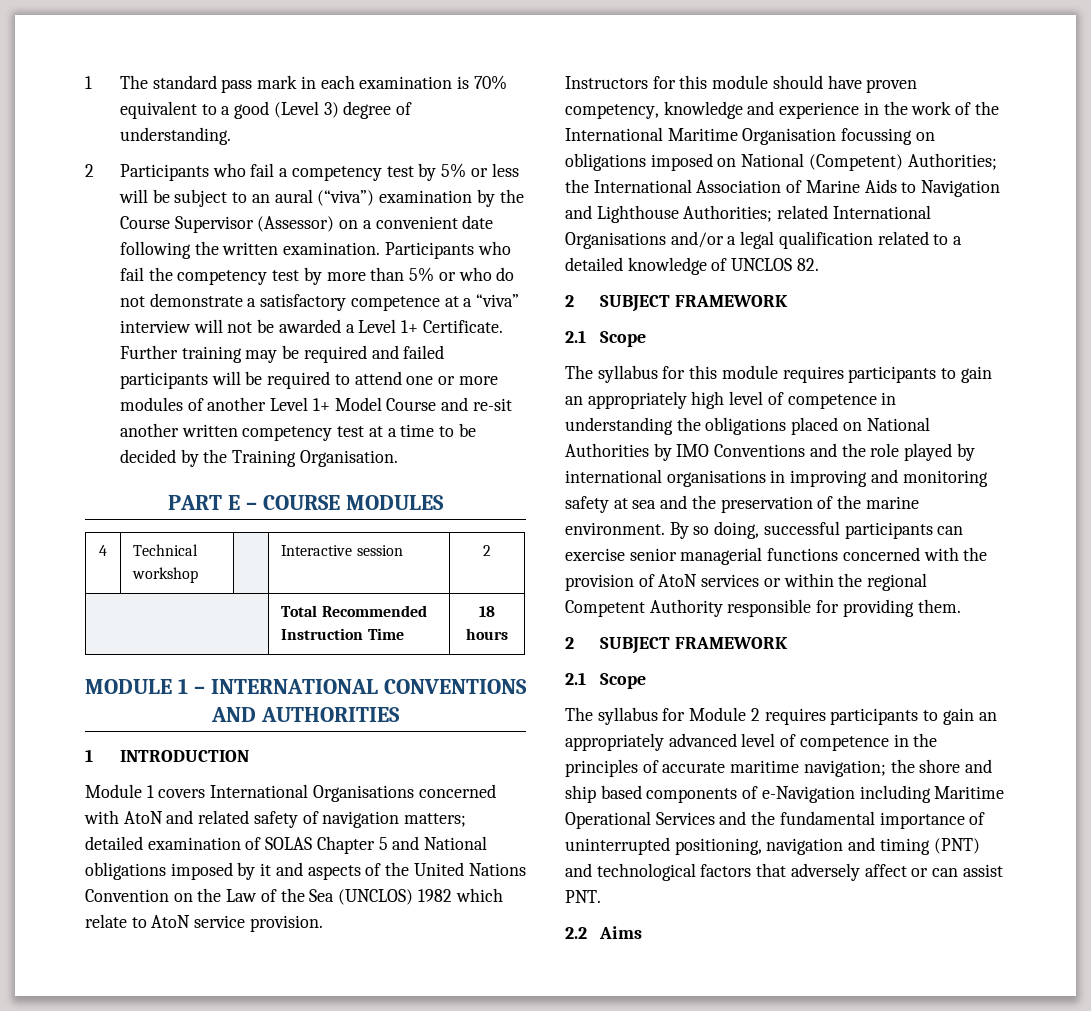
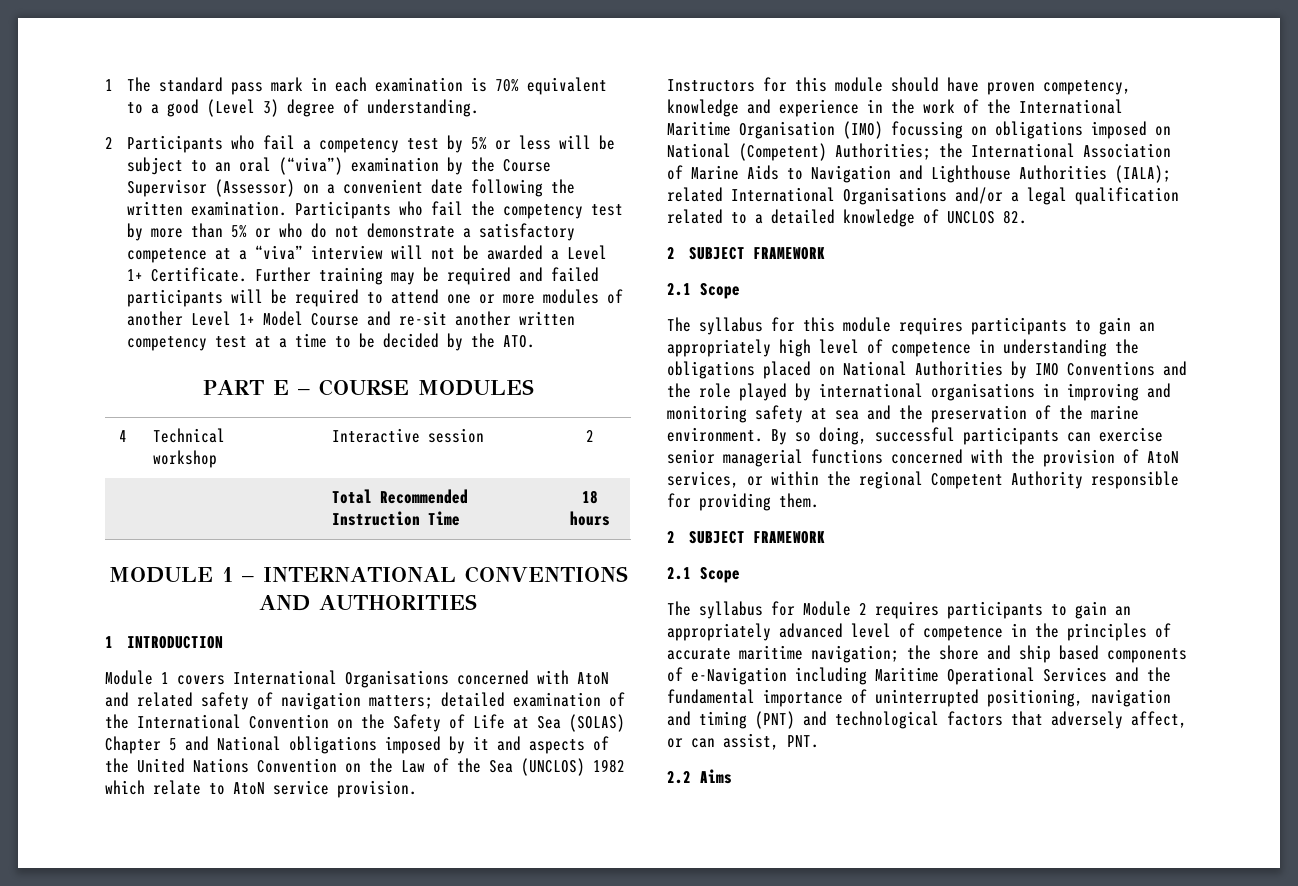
[274,189,313,203] aural -> [239,157,272,172] oral
[232,450,398,467] Training Organisation. -> [503,335,536,348] ATO.
[265,837,313,850] SOLAS -> [105,714,625,732] the International Convention on the Safety of Life at Sea (SOLAS)
(837, 136) none -> [843,121,883,139] (IMO)
[683,205,773,222] Authorities; -> [1019,165,1171,183] Authorities (IALA);
[701,574,760,587] services -> [667,471,739,488] services,
[864,864,907,877] affect -> [1131,711,1187,728] affect,
[962,864,1003,877] assist -> [723,733,779,750] assist,

